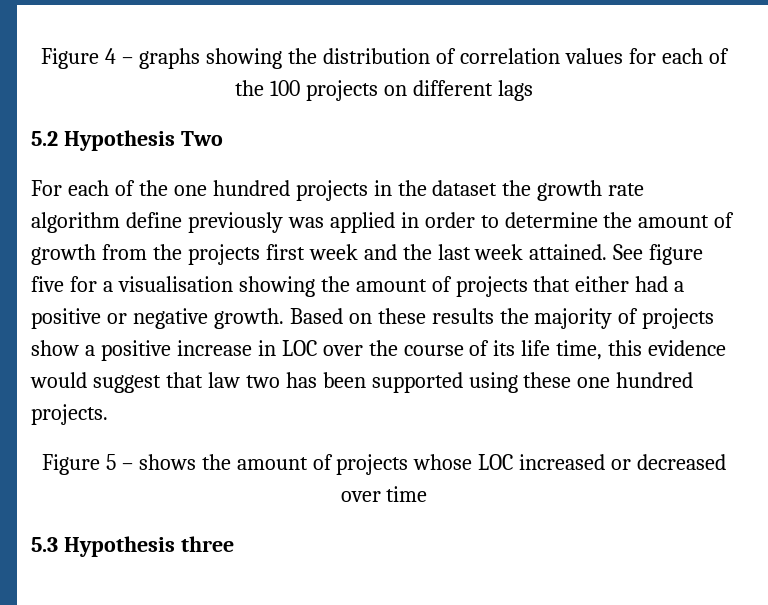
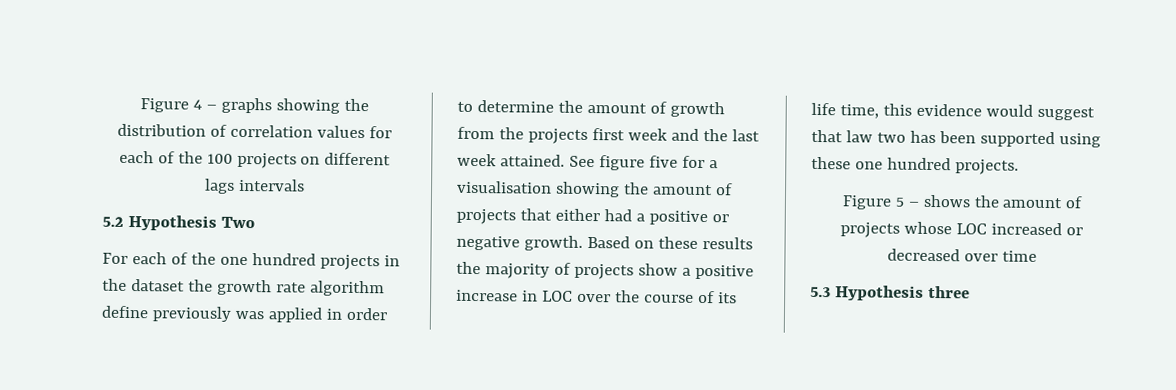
(533, 90) none -> [238,178,305,192] intervals

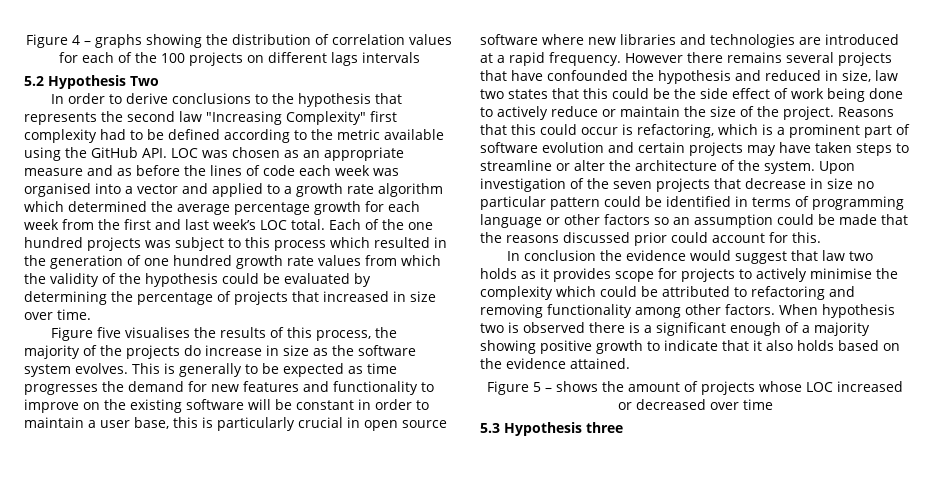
[102,252,167,265] For each -> [51,93,403,107] [24,111,397,125] [24,129,444,143] [24,147,404,161] [24,165,399,176] [24,183,443,197] [24,201,420,215] [24,219,361,230] In order to derive conclusions to the hypothesis that represents the second law "Increasing Complexity" first complexity had to be defined according to the metric available using the GitHub API. LOC was chosen as an appropriate measure and as before the lines of code each week was organised into a vector and applied to a growth rate algorithm which determined the average percentage growth for each week from the first and last week’s LOC total. Each
[383,255,400,267] [102,278,385,297] [101,305,388,323] [457,100,725,118] [457,126,760,144] [457,153,718,171] [457,180,733,198] [456,208,729,226] [456,235,753,251] [456,261,754,280] [456,289,737,304] [811,102,912,119] in the dataset the growth rate algorithm define previously was applied in order to determine the amount of growth from the projects first week and the last week attained. See figure five for a visualisation showing the amount of projects that either had a positive or negative growth. Based on these results the majority of projects show a positive increase in LOC over the course of its life time, this -> [145,237,447,251] [24,255,441,269] [24,273,371,287] [24,291,436,305] [24,309,91,320] [51,327,398,341] [24,345,416,359] [24,363,397,377] [24,381,434,395] [24,399,429,413] [24,417,447,431] [480,34,899,48] [480,52,892,66] [480,70,898,84] [480,88,903,102] [480,106,894,120] [480,124,910,138] [480,142,909,156] [480,160,855,174] [480,178,874,192] [480,196,904,210] [480,214,908,228] [480,232,821,246] [507,250,623,261] was subject to this process which resulted in the generation of one hundred growth rate values from which the validity of the hypothesis could be evaluated by determining the percentage of projects that increased in size over time. // Figure five visualises the results of this process, the majority of the projects do increase in size as the software system evolves. This is generally to be expected as time progresses the demand for new features and functionality to improve on the existing software will be constant in order to maintain a user base, this is particularly crucial in open source software where new libraries and technologies are introduced at a rapid frequency. However there remains several projects that have confounded the hypothesis and reduced in size, law two states that this could be the side effect of work being done to actively reduce or maintain the size of the project. Reasons that this could occur is refactoring, which is a prominent part of software evolution and certain projects may have taken steps to streamline or alter the architecture of the system. Upon investigation of the seven projects that decrease in size no particular pattern could be identified in terms of programming language or other factors so an assumption could be made that the reasons discussed prior could account for this. // In conclusion the
[909,130,1101,148] [811,156,1019,175] has been supported using these one hundred projects. -> [480,268,898,282] [480,286,855,300] [480,304,895,318] [480,322,870,336] [480,340,900,354] [480,358,630,369] holds as it provides scope for projects to actively minimise the complexity which could be attributed to refactoring and removing functionality among other factors. When hypothesis two is observed there is a significant enough of a majority showing positive growth to indicate that it also holds based on the evidence attained.

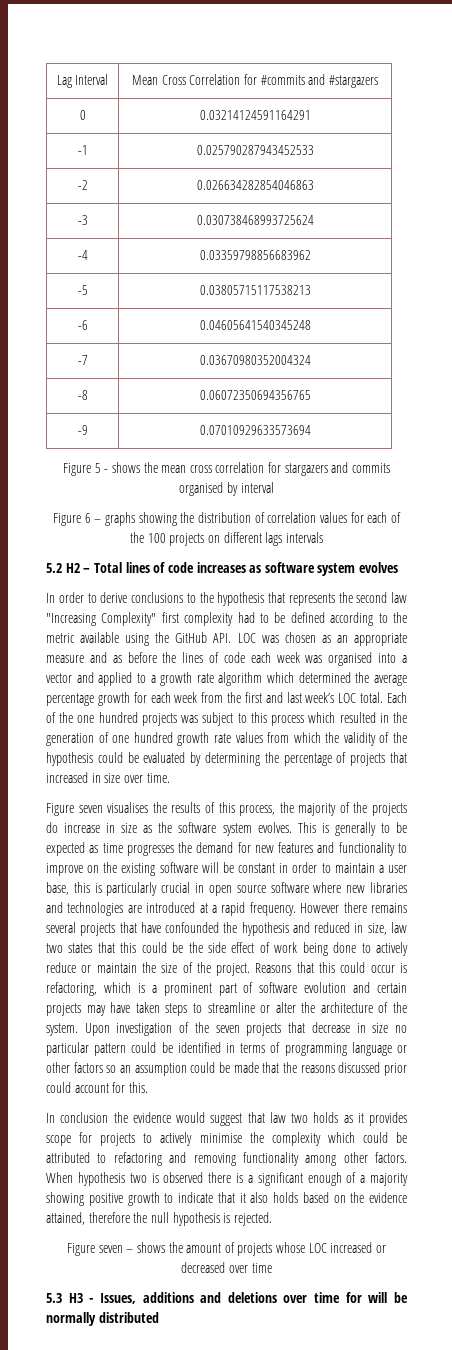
[26,34,80,48] Figure 4 -> [56,74,109,88] [132,74,378,88] [79,110,86,120] [199,110,311,120] [77,145,88,155] [196,145,314,155] [77,180,88,190] [196,180,314,190] [77,215,88,225] [196,215,314,225] [77,250,88,260] [199,250,311,260] [77,285,88,295] [199,285,311,295] [77,320,88,330] [199,320,311,330] [77,355,88,365] [199,355,311,365] [77,390,88,400] [199,390,311,400] [77,425,88,435] [199,425,311,435] [62,462,391,476] [179,482,274,496] [53,513,91,526] Lag Interval | Mean Cross Correlation for #commits and #stargazers // 0 | 0.03214124591164291 // -1 | 0.025790287943452533 // -2 | 0.026634282854046863 // -3 | 0.030738468993725624 // -4 | 0.03359798856683962 // -5 | 0.03805715117538213 // -6 | 0.04605641540345248 // -7 | 0.03670980352004324 // -8 | 0.06072350694356765 // -9 | 0.07010929633573694 // Figure 5 - shows the mean cross correlation for stargazers and commits organised by interval // Figure 6
[48,75,159,89] Hypothesis Two -> [65,562,399,576] H2 – Total lines of code increases as software system evolves
[97,327,122,338] five -> [78,805,103,813] seven
[570,358,630,369] [487,381,541,395] attained. // Figure 5 -> [46,1212,272,1226] [66,1243,123,1256] attained, therefore the null hypothesis is rejected. // Figure seven
[504,422,623,436] Hypothesis three -> [68,1292,408,1304] [46,1312,159,1326] H3 - Issues, additions and deletions over time for will be normally distributed

